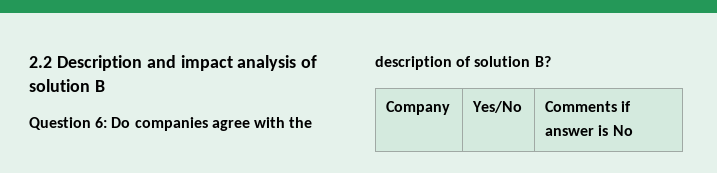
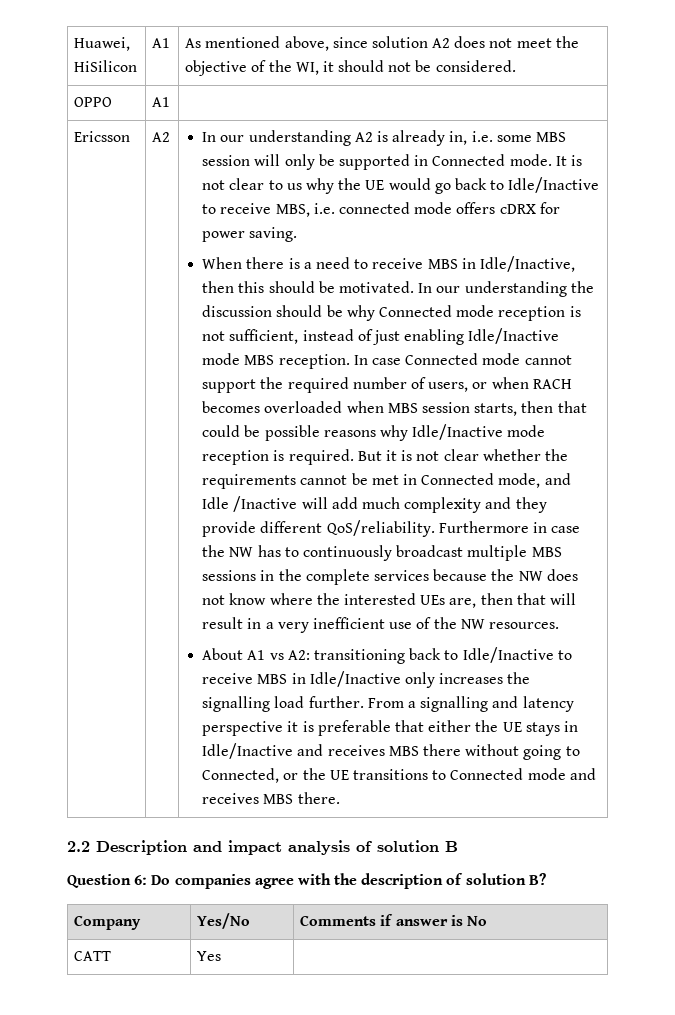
(29, 62) none -> [74,37,131,51] [74,60,138,72] [152,38,171,48] [185,36,579,51] [185,60,516,76] [74,97,113,107] [152,97,171,107] [74,131,131,142] [152,132,171,142] [202,130,566,146] [202,154,582,170] [202,177,600,194] [202,202,560,217] [202,227,298,242] [202,256,575,272] [202,281,594,297] [202,305,581,321] [202,328,560,345] [202,353,572,369] [202,377,572,393] [202,401,587,416] [202,424,546,441] [202,449,568,465] [202,473,571,489] [202,496,547,513] [202,520,581,537] [202,545,562,561] [202,569,578,585] [202,593,576,608] [202,617,559,633] [202,647,572,664] [202,671,531,688] [202,696,574,712] [202,720,578,736] [202,743,580,760] [202,768,596,783] [202,792,340,804] Huawei, HiSilicon | A1 | As mentioned above, since solution A2 does not meet the objective of the WI, it should not be considered. // OPPO | A1 | // Ericsson | A2 | In our understanding A2 is already in, i.e. some MBS session will only be supported in Connected mode. It is not clear to us why the UE would go back to Idle/Inactive to receive MBS, i.e. connected mode offers cDRX for power saving. // When there is a need to receive MBS in Idle/Inactive, then this should be motivated. In our understanding the discussion should be why Connected mode reception is not sufficient, instead of just enabling Idle/Inactive mode MBS reception. In case Connected mode cannot support the required number of users, or when RACH becomes overloaded when MBS session starts, then that could be possible reasons why Idle/Inactive mode reception is required. But it is not clear whether the requirements cannot be met in Connected mode, and Idle /Inactive will add much complexity and they provide different QoS/reliability. Furthermore in case the NW has to continuously broadcast multiple MBS sessions in the complete services because the NW does not know where the interested UEs are, then that will result in a very inefficient use of the NW resources. // About A1 vs A2: transitioning back to Idle/Inactive to receive MBS in Idle/Inactive only increases the signalling load further. From a signalling and latency perspective it is preferable that either the UE stays in Idle/Inactive and receives MBS there without going to Connected, or the UE transitions to Connected mode and receives MBS there. //
(633, 130) none -> [74,951,112,961] [197,951,222,961] // CATT | Yes |

